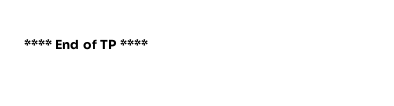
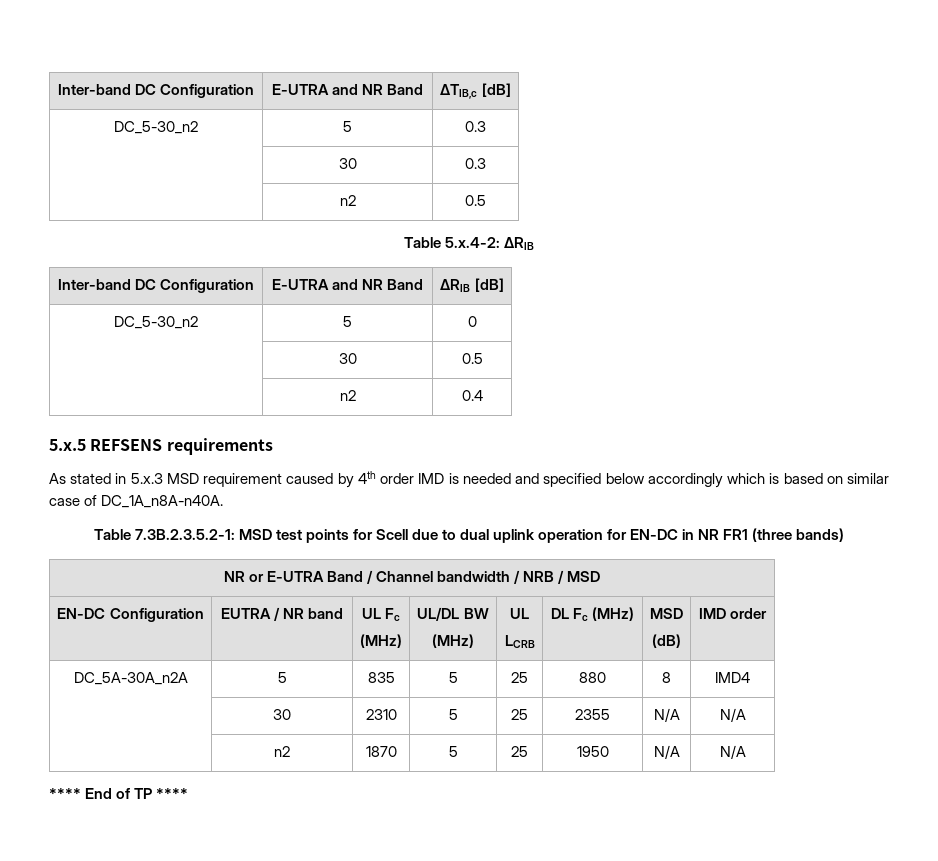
(24, 44) none -> [57,84,255,98] [271,84,424,95] [440,83,511,99] [114,121,198,134] [343,121,352,132] [465,121,486,132] [338,158,357,169] [465,158,486,169] [339,195,356,206] [465,195,486,206] [403,237,535,250] [57,279,255,293] [271,279,424,290] [440,278,504,292] [114,316,198,329] [343,316,352,327] [467,316,477,327] [338,353,357,364] [461,353,483,364] [339,390,356,401] [461,390,483,401] [49,438,273,455] [49,471,889,488] [49,495,224,508] [93,528,845,543] [223,570,601,584] [57,608,204,622] [220,607,344,621] [361,608,401,621] [360,634,402,648] [417,607,489,621] [432,634,474,648] [510,608,529,619] [504,635,535,648] [550,607,635,621] [650,608,683,619] [652,634,681,648] [698,608,768,619] [73,672,188,685] [277,672,287,683] [367,672,395,683] [448,672,458,683] [511,672,528,683] [579,672,606,683] [662,672,671,683] [715,672,750,683] [273,709,291,720] [365,709,397,720] [448,709,458,720] [511,709,528,720] [575,709,610,720] [653,708,680,722] [719,708,746,722] [274,746,290,757] [365,746,397,757] [448,746,458,757] [511,746,528,757] [576,746,609,757] [653,745,680,759] [719,745,746,759] Inter-band DC Configuration | E-UTRA and NR Band | ΔTIB,c [dB] // DC_5-30_n2 | 5 | 0.3 // | 30 | 0.3 // | n2 | 0.5 // Table 5.x.4-2: ΔRIB // Inter-band DC Configuration | E-UTRA and NR Band | ΔRIB [dB] // DC_5-30_n2 | 5 | 0 // | 30 | 0.5 // | n2 | 0.4 // 5.x.5 REFSENS requirements // As stated in 5.x.3 MSD requirement caused by 4th order IMD is needed and specified below accordingly which is based on similar case of DC_1A_n8A-n40A. // Table 7.3B.2.3.5.2-1: MSD test points for Scell due to dual uplink operation for EN-DC in NR FR1 (three bands) // NR or E-UTRA Band / Channel bandwidth / NRB / MSD // EN-DC Configuration | EUTRA / NR band | UL Fc // (MHz) | UL/DL BW // (MHz) | UL // LCRB | DL Fc (MHz) | MSD // (dB) | IMD order // DC_5A-30A_n2A | 5 | 835 | 5 | 25 | 880 | 8 | IMD4 // | 30 | 2310 | 5 | 25 | 2355 | N/A | N/A // | n2 | 1870 | 5 | 25 | 1950 | N/A | N/A //

